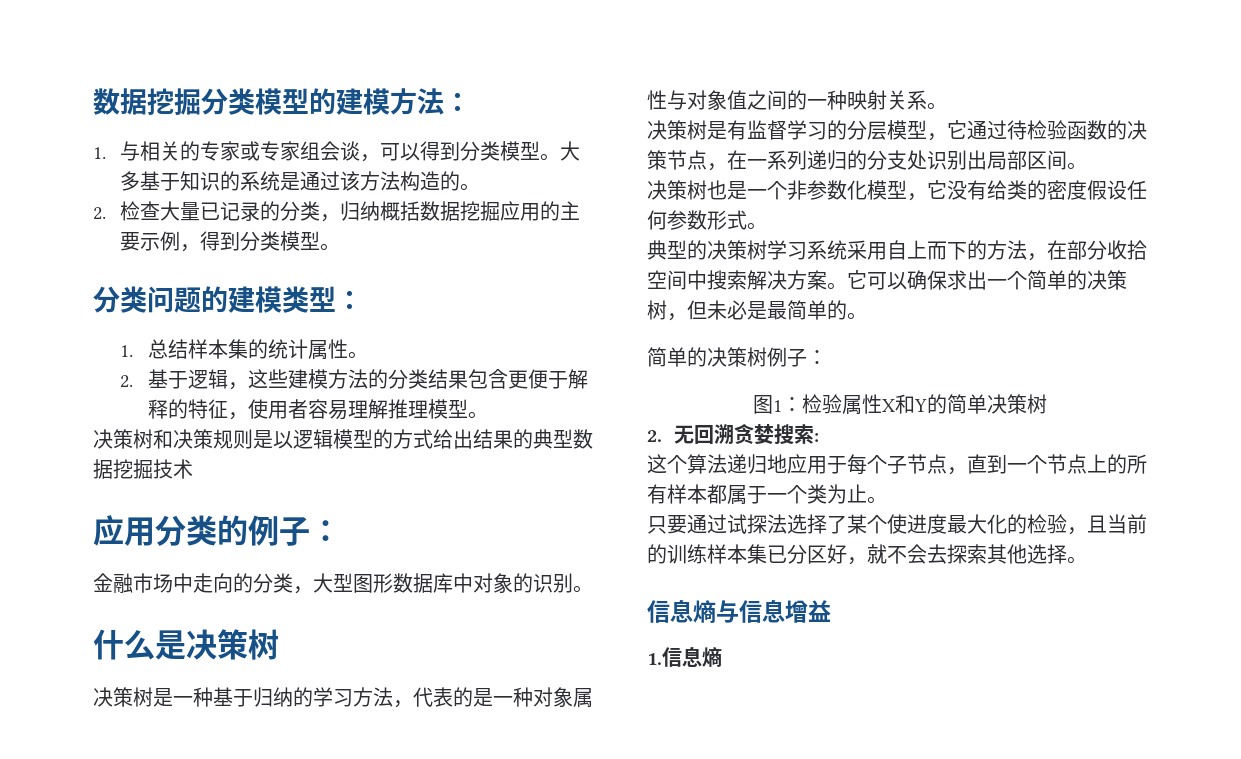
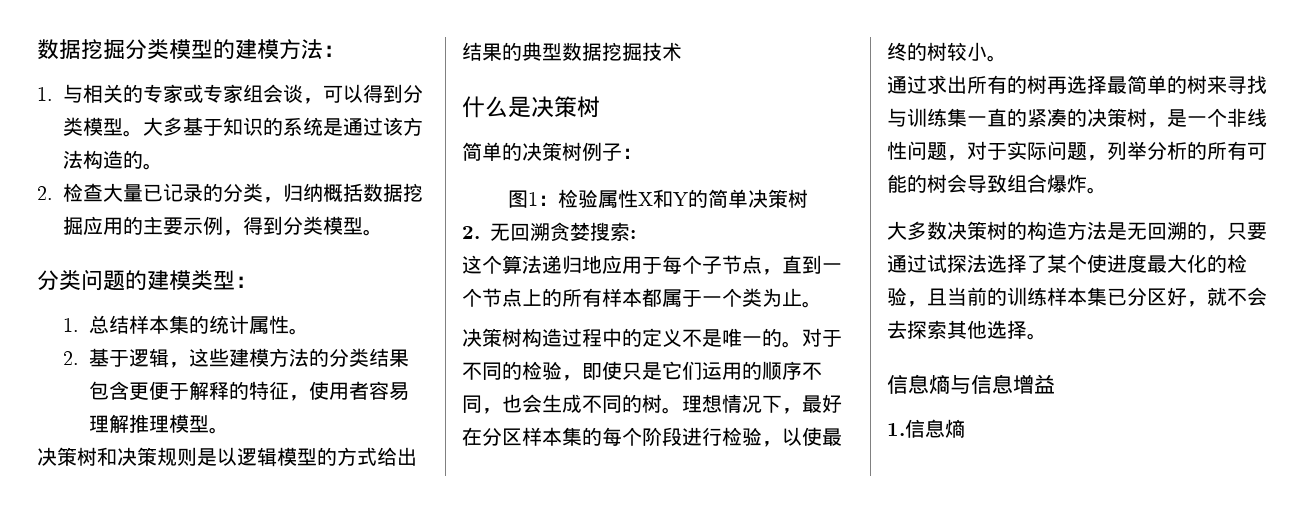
[93,515,341,546] [93,573,593,594] [93,629,279,660] [93,687,593,708] [647,90,947,110] [647,120,1147,141] [647,150,1087,171] [647,180,1147,201] [647,210,767,230] [647,240,1147,261] [647,270,1127,290] [647,300,867,321] 应用分类的例子： // 金融市场中走向的分类，大型图形数据库中对象的识别。 // 什么是决策树 // 决策树是一种基于归纳的学习方法，代表的是一种对象属性与对象值之间的一种映射关系。 // 决策树是有监督学习的分层模型，它通过待检验函数的决策节点，在一系列递归的分支处识别出局部区间。 // 决策树也是一个非参数化模型，它没有给类的密度假设任何参数形式。 // 典型的决策树学习系统采用自上而下的方法，在部分收拾空间中搜索解决方案。它可以确保求出一个简单的决策树，但未必是最简单的。 -> [462,96,600,118] 什么是决策树
(887, 500) none -> [462,328,842,348] [462,361,822,381] [462,394,842,414] [462,427,842,447] [887,42,1007,62] [887,75,1267,94] [887,108,1267,128] [887,141,1267,161] [887,174,1107,194] [887,221,1227,241] 决策树构造过程中的定义不是唯一的。对于不同的检验，即使只是它们运用的顺序不同，也会生成不同的树。理想情况下，最好在分区样本集的每个阶段进行检验，以使最终的树较小。 // 通过求出所有的树再选择最简单的树来寻找与训练集一直的紧凑的决策树，是一个非线性问题，对于实际问题，列举分析的所有可能的树会导致组合爆炸。 // 大多数决策树的构造方法是无回溯的，

